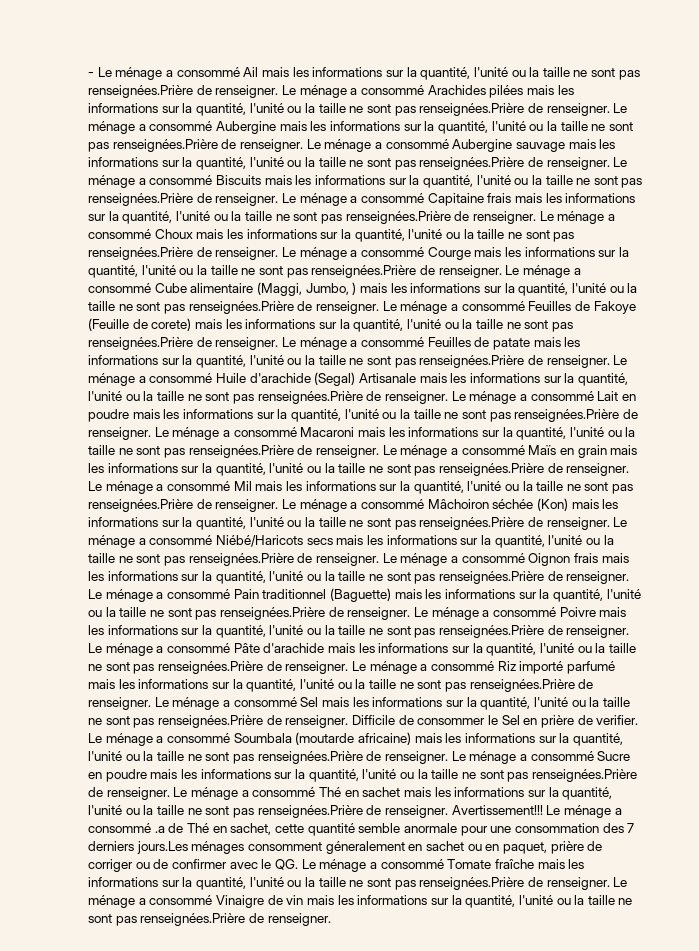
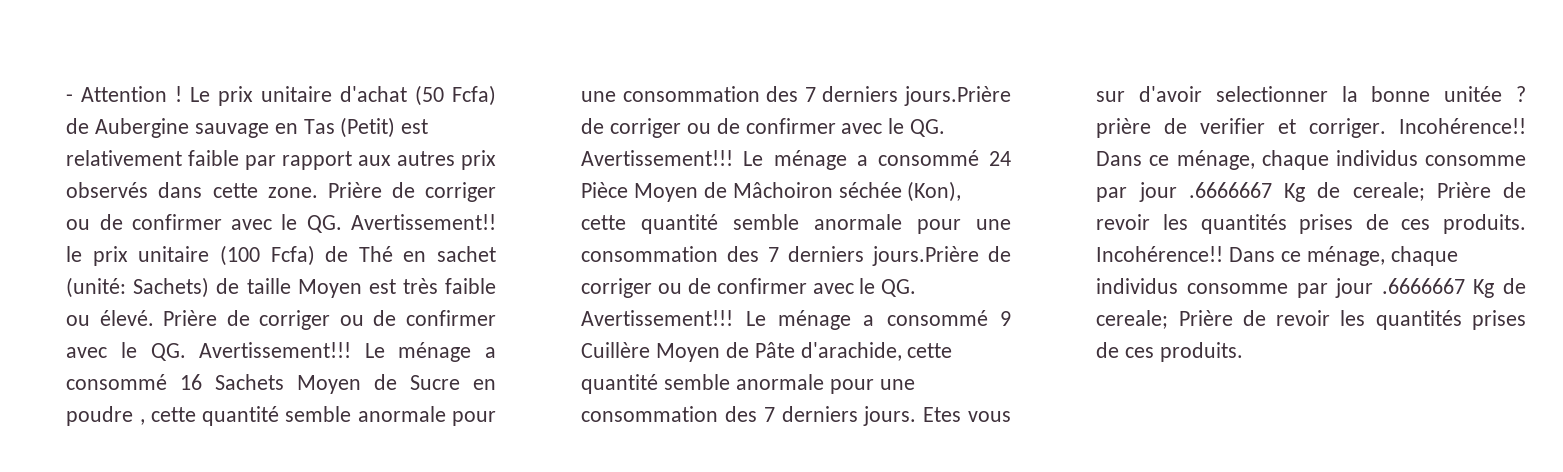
[97,67,640,80] [88,85,574,98] [88,103,628,116] [88,121,633,134] [88,139,616,152] [88,157,628,170] [88,175,643,188] [88,193,636,206] [88,211,615,224] [88,229,575,242] [88,247,629,260] [88,265,581,278] [88,282,638,296] [88,301,636,314] [88,318,573,332] [88,337,581,350] [88,355,628,368] [88,372,628,386] [88,391,636,404] [88,409,638,422] [88,427,636,440] [88,445,638,458] [88,463,630,476] [88,481,634,494] [88,498,619,512] [88,517,628,530] [88,535,614,548] [88,553,629,566] [88,571,630,584] [88,588,641,602] [88,607,627,620] [88,625,630,638] [88,643,636,656] [88,661,615,674] [88,679,594,692] [88,697,630,710] [88,715,639,728] [88,732,623,746] [88,751,631,764] [88,769,637,782] [88,787,613,800] [88,805,622,818] [88,823,272,835] Le ménage a consommé Ail mais les informations sur la quantité, l'unité ou la taille ne sont pas renseignées.Prière de renseigner. Le ménage a consommé Arachides pilées mais les informations sur la quantité, l'unité ou la taille ne sont pas renseignées.Prière de renseigner. Le ménage a consommé Aubergine mais les informations sur la quantité, l'unité ou la taille ne sont pas renseignées.Prière de renseigner. Le ménage a consommé Aubergine sauvage mais les informations sur la quantité, l'unité ou la taille ne sont pas renseignées.Prière de renseigner. Le ménage a consommé Biscuits mais les informations sur la quantité, l'unité ou la taille ne sont pas renseignées.Prière de renseigner. Le ménage a consommé Capitaine frais mais les informations sur la quantité, l'unité ou la taille ne sont pas renseignées.Prière de renseigner. Le ménage a consommé Choux mais les informations sur la quantité, l'unité ou la taille ne sont pas renseignées.Prière de renseigner. Le ménage a consommé Courge mais les informations sur la quantité, l'unité ou la taille ne sont pas renseignées.Prière de renseigner. Le ménage a consommé Cube alimentaire (Maggi, Jumbo, ) mais les informations sur la quantité, l'unité ou la taille ne sont pas renseignées.Prière de renseigner. Le ménage a consommé Feuilles de Fakoye (Feuille de corete) mais les informations sur la quantité, l'unité ou la taille ne sont pas renseignées.Prière de renseigner. Le ménage a consommé Feuilles de patate mais les informations sur la quantité, l'unité ou la taille ne sont pas renseignées.Prière de renseigner. Le ménage a consommé Huile d'arachide (Segal) Artisanale mais les informations sur la quantité, l'unité ou la taille ne sont pas renseignées.Prière de renseigner. Le ménage a consommé Lait en poudre mais les informations sur la quantité, l'unité ou la taille ne sont pas renseignées.Prière de renseigner. Le ménage a consommé Macaroni mais les informations sur la quantité, l'unité ou la taille ne sont pas renseignées.Prière de renseigner. Le ménage a consommé Maïs en grain mais les informations sur la quantité, l'unité ou la taille ne sont pas renseignées.Prière de renseigner. Le ménage a consommé Mil mais les informations sur la quantité, l'unité ou la taille ne sont pas renseignées.Prière de renseigner. Le ménage a consommé Mâchoiron séchée (Kon) mais les informations sur la quantité, l'unité ou la taille ne sont pas renseignées.Prière de renseigner. Le ménage a consommé Niébé/Haricots secs mais les informations sur la quantité, l'unité ou la taille ne sont pas renseignées.Prière de renseigner. Le ménage a consommé Oignon frais mais les informations sur la quantité, l'unité ou la taille ne sont pas renseignées.Prière de renseigner. Le ménage a consommé Pain traditionnel (Baguette) mais les informations sur la quantité, l'unité ou la taille ne sont pas renseignées.Prière de renseigner. Le ménage a consommé Poivre mais les informations sur la quantité, l'unité ou la taille ne sont pas renseignées.Prière de renseigner. Le ménage a consommé Pâte d'arachide mais les informations sur la quantité, l'unité ou la taille ne sont pas renseignées.Prière de renseigner. Le ménage a consommé Riz importé parfumé mais les informations sur la quantité, l'unité ou la taille ne sont pas renseignées.Prière de renseigner. Le ménage a consommé Sel mais les informations sur la quantité, l'unité ou la taille ne sont pas renseignées.Prière de renseigner. Difficile de consommer le Sel en prière de verifier. Le ménage a consommé Soumbala (moutarde africaine) mais les informations sur la quantité, l'unité ou la taille ne sont pas renseignées.Prière de renseigner. Le ménage a consommé Sucre en poudre mais les informations sur la quantité, l'unité ou la taille ne sont pas renseignées.Prière de renseigner. Le ménage a consommé Thé en sachet mais les informations sur la quantité, l'unité ou la taille ne sont pas renseignées.Prière de renseigner. Avertissement!!! Le ménage a consommé .a de Thé en sachet, -> [81,85,496,106] [66,117,429,138] [66,150,497,170] [66,182,497,202] [66,214,496,233] [66,245,496,266] [66,277,496,298] [66,310,497,330] [66,342,496,362] [66,374,496,394] [66,406,145,426] Attention ! Le prix unitaire d'achat (50 Fcfa) de Aubergine sauvage en Tas (Petit) est relativement faible par rapport aux autres prix observés dans cette zone. Prière de corriger ou de confirmer avec le QG. Avertissement!! le prix unitaire (100 Fcfa) de Thé en sachet (unité: Sachets) de taille Moyen est très faible ou élevé. Prière de corriger ou de confirmer avec le QG. Avertissement!!! Le ménage a consommé 16 Sachets Moyen de Sucre en poudre ,
[136,841,603,854] [88,859,585,872] [88,877,628,890] [88,895,633,908] [88,913,331,926] jours.Les ménages consomment géneralement en sachet ou en paquet, prière de corriger ou de confirmer avec le QG. Le ménage a consommé Tomate fraîche mais les informations sur la quantité, l'unité ou la taille ne sont pas renseignées.Prière de renseigner. Le ménage a consommé Vinaigre de vin mais les informations sur la quantité, l'unité ou la taille ne sont pas renseignées.Prière de renseigner. -> [904,86,1011,106] [581,118,945,138] [581,150,1011,170] [581,181,962,202] [581,214,1011,234] [581,246,1011,266] [581,278,917,298] [581,310,1011,330] [581,342,953,362] [581,374,915,394] [581,406,1011,426] [1096,86,1526,102] [1096,118,1526,138] [1096,150,1526,170] [1096,182,1526,202] [1096,214,1526,234] [1096,246,1458,266] [1096,278,1526,298] [1096,310,1526,330] [1096,342,1243,362] jours.Prière de corriger ou de confirmer avec le QG. Avertissement!!! Le ménage a consommé 24 Pièce Moyen de Mâchoiron séchée (Kon), cette quantité semble anormale pour une consommation des 7 derniers jours.Prière de corriger ou de confirmer avec le QG. Avertissement!!! Le ménage a consommé 9 Cuillère Moyen de Pâte d'arachide, cette quantité semble anormale pour une consommation des 7 derniers jours. Etes vous sur d'avoir selectionner la bonne unitée ? prière de verifier et corriger. Incohérence!! Dans ce ménage, chaque individus consomme par jour .6666667 Kg de cereale; Prière de revoir les quantités prises de ces produits. Incohérence!! Dans ce ménage, chaque individus consomme par jour .6666667 Kg de cereale; Prière de revoir les quantités prises de ces produits.

